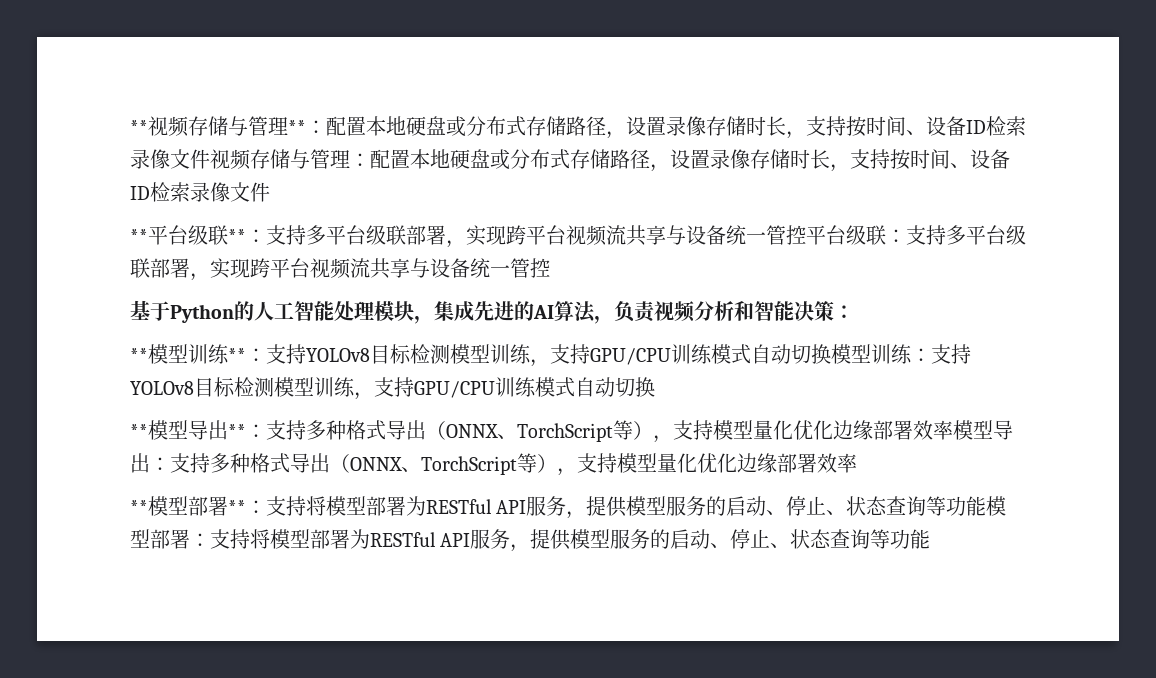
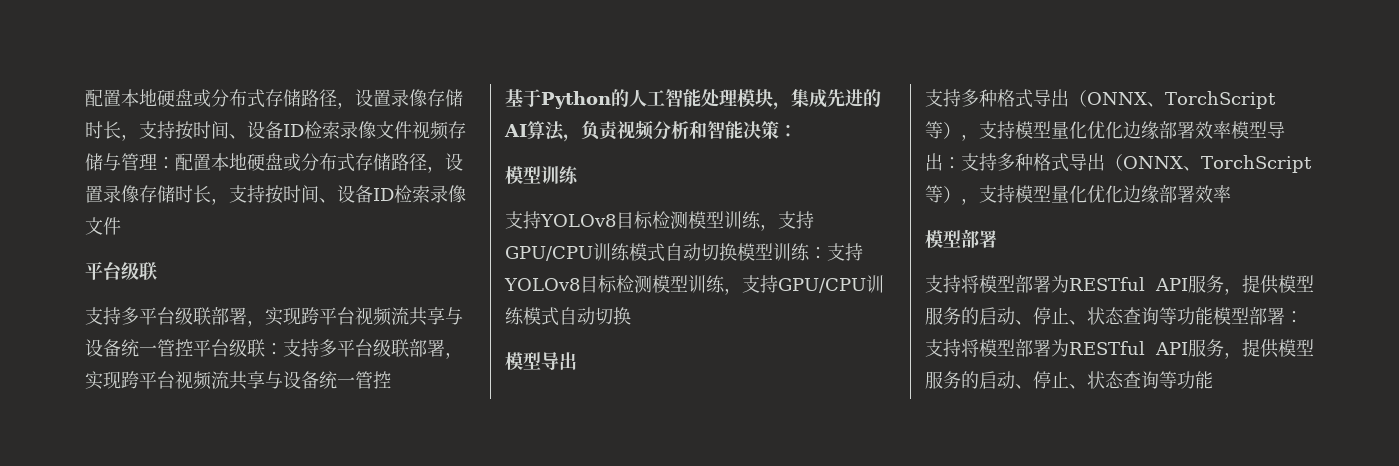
[130,116,326,137] **视频存储与管理**： -> (85, 98) none
[130,225,266,245] **平台级联**： -> [85,261,157,280] 平台级联 //
[130,344,266,364] **模型训练**： -> [505,166,579,184] 模型训练 //
[130,420,266,440] **模型导出**： -> [505,352,577,370] 模型导出 //
[130,496,266,516] **模型部署**： -> [925,229,997,248] 模型部署 //

